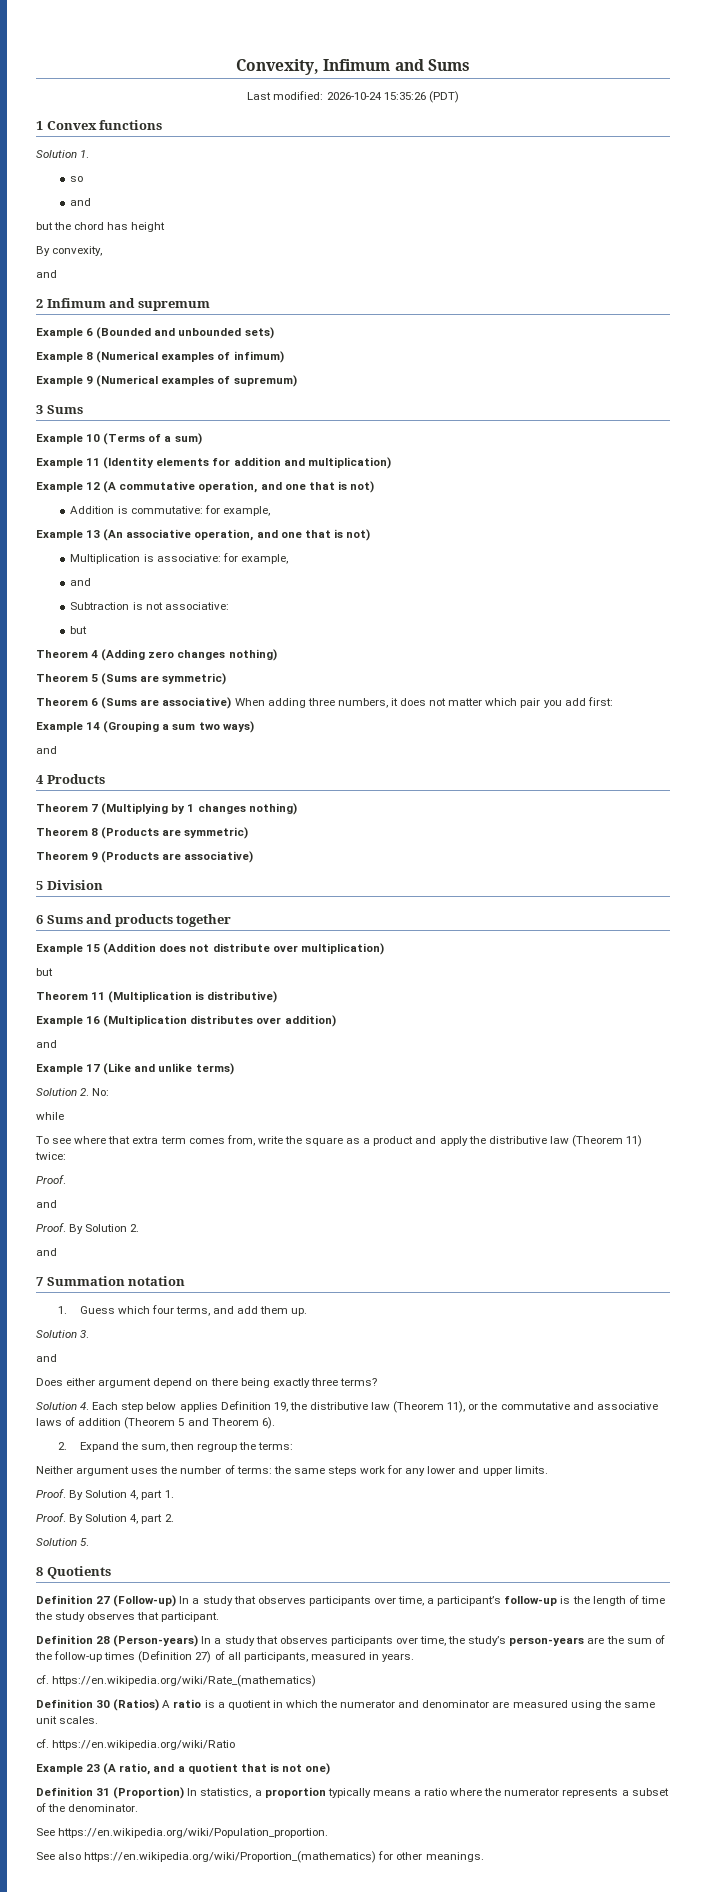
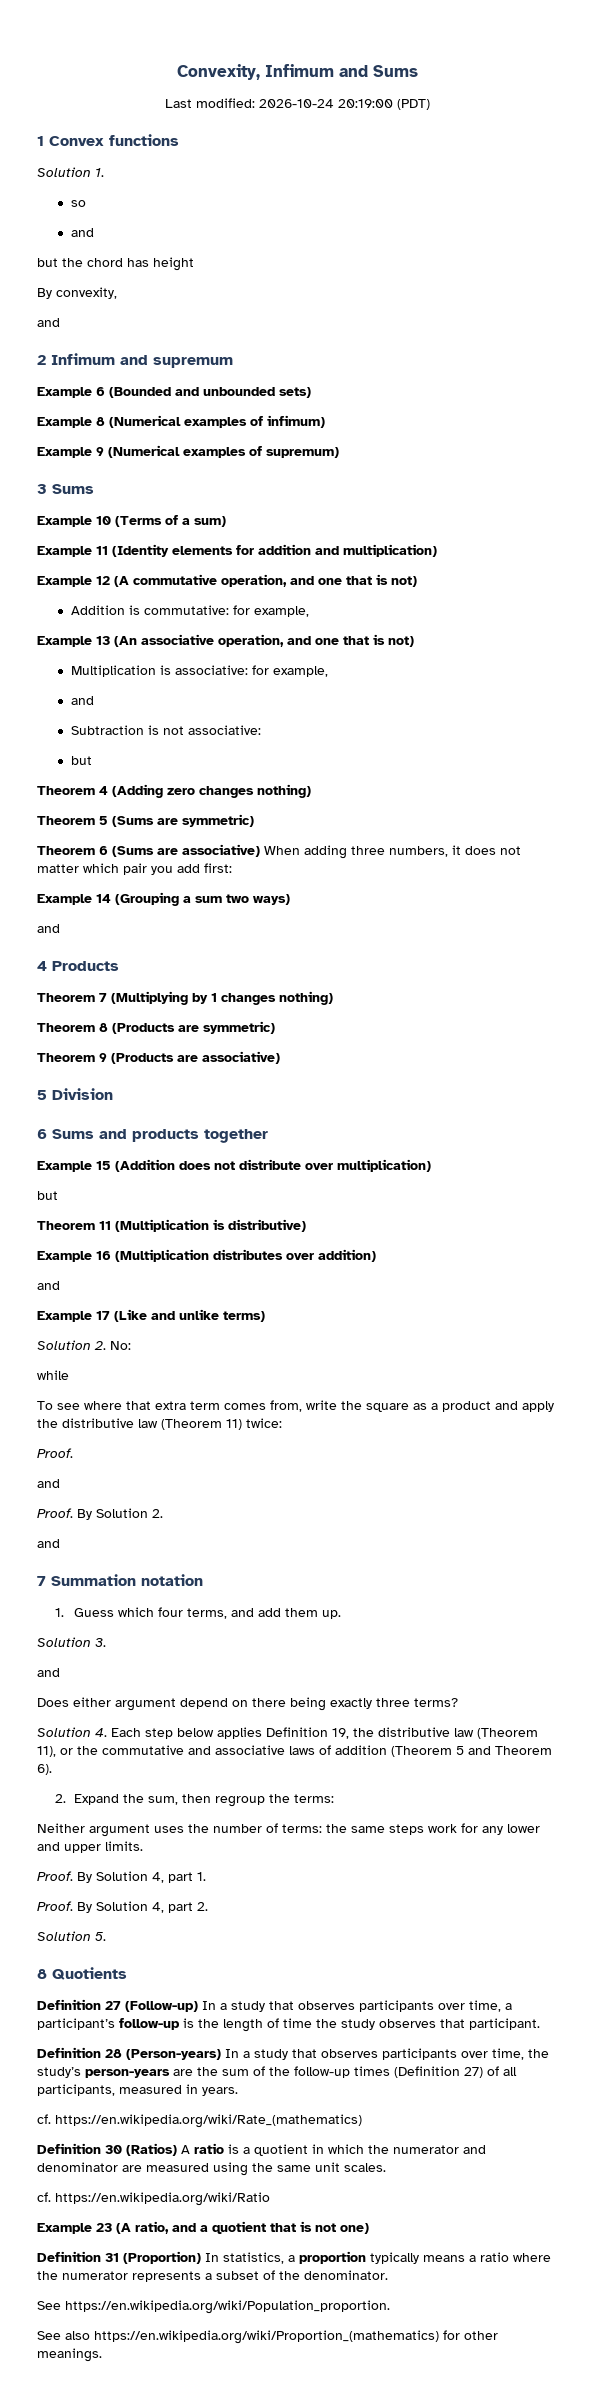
[383,92,426,100] 15:35:26 -> [338,99,393,108] 20:19:00

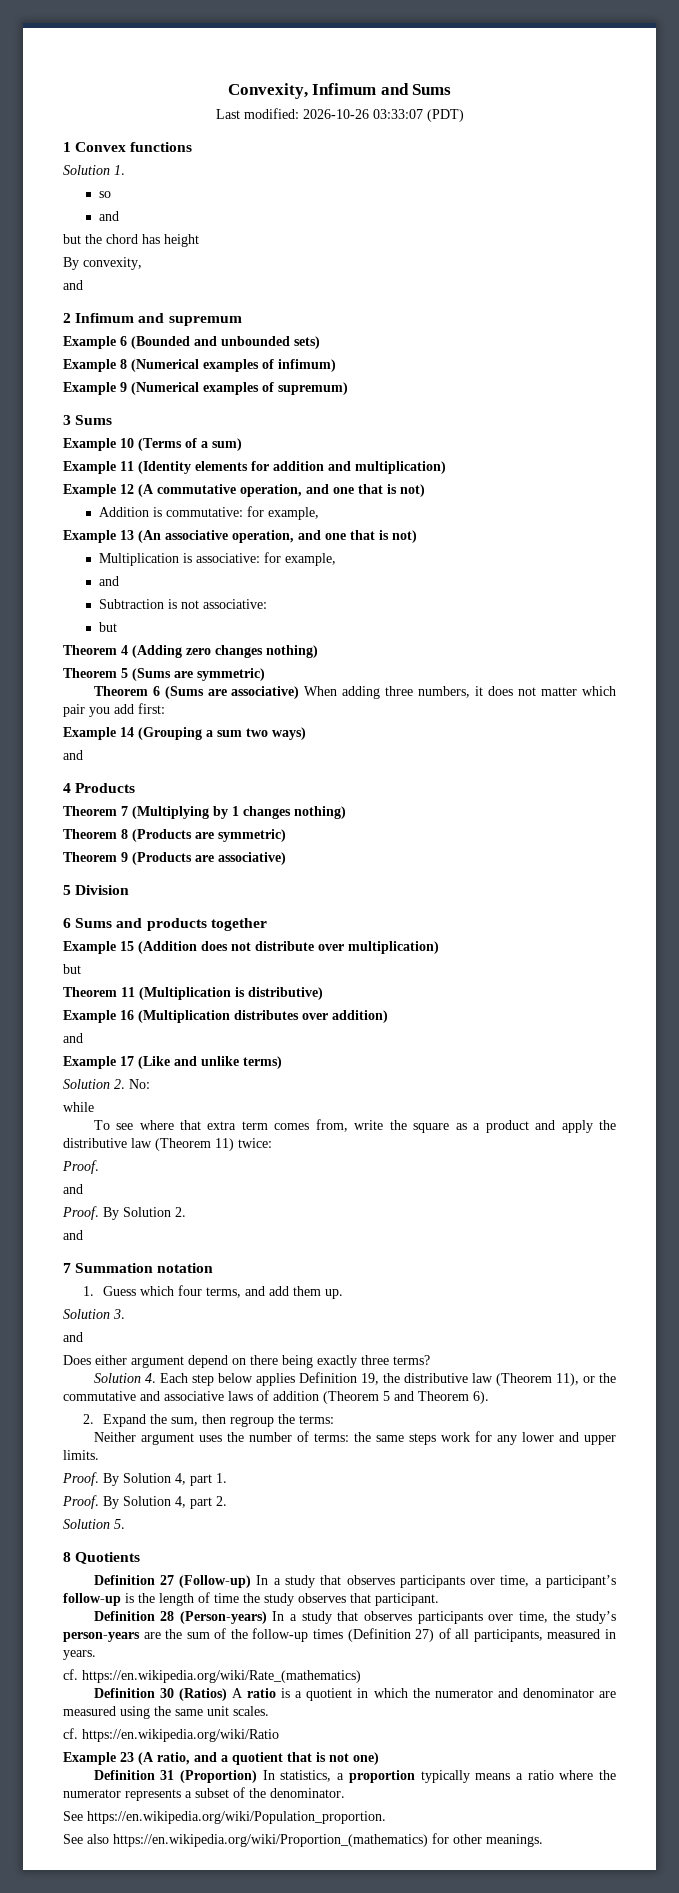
[259,99,393,108] 2026-10-24 20:19:00 -> [302,109,423,119] 2026-10-26 03:33:07

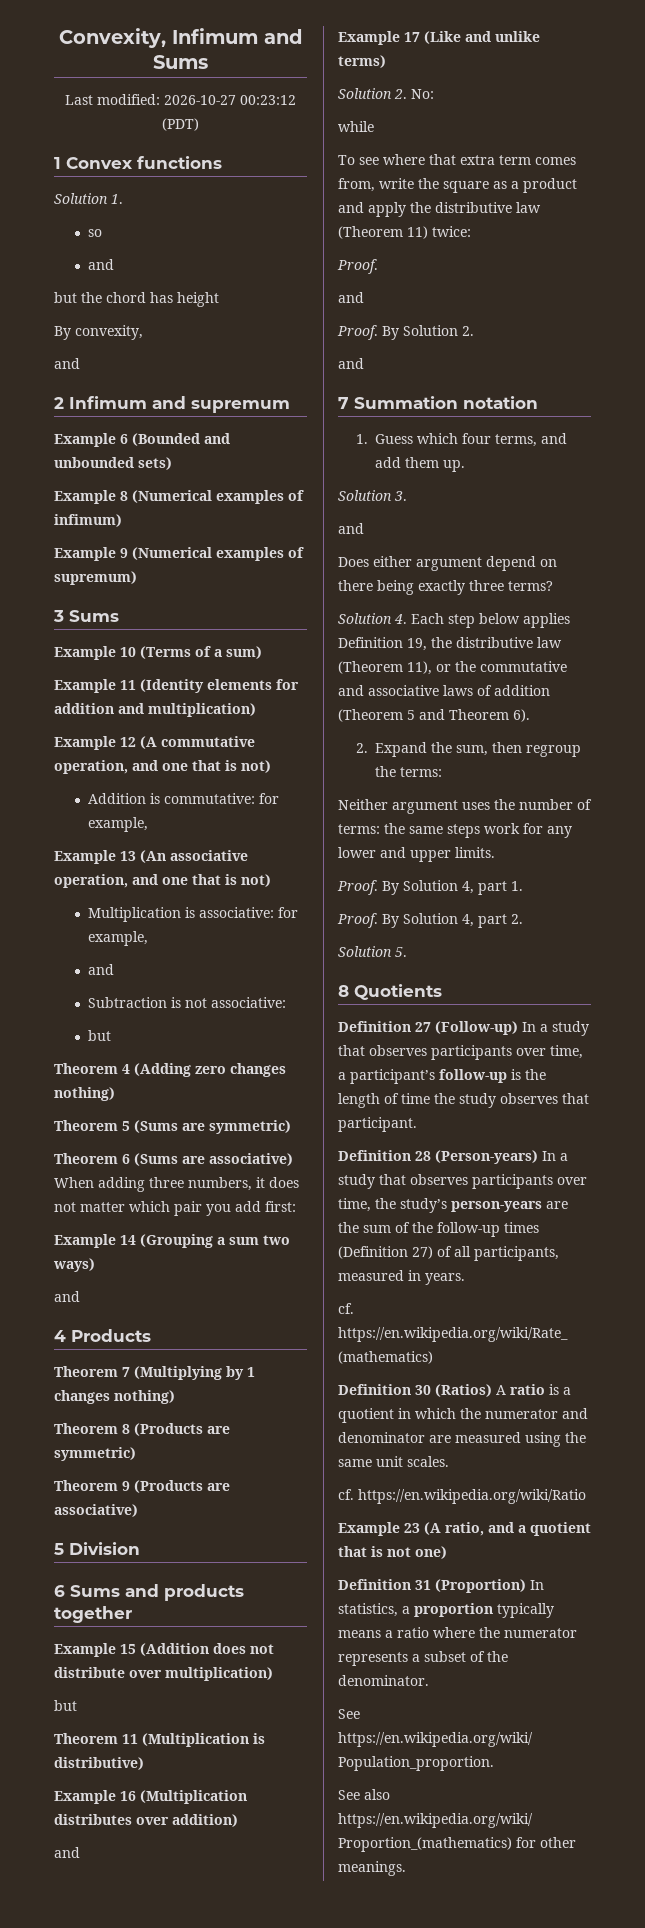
[302,109,423,119] 2026-10-26 03:33:07 -> [164,95,296,105] 2026-10-27 00:23:12

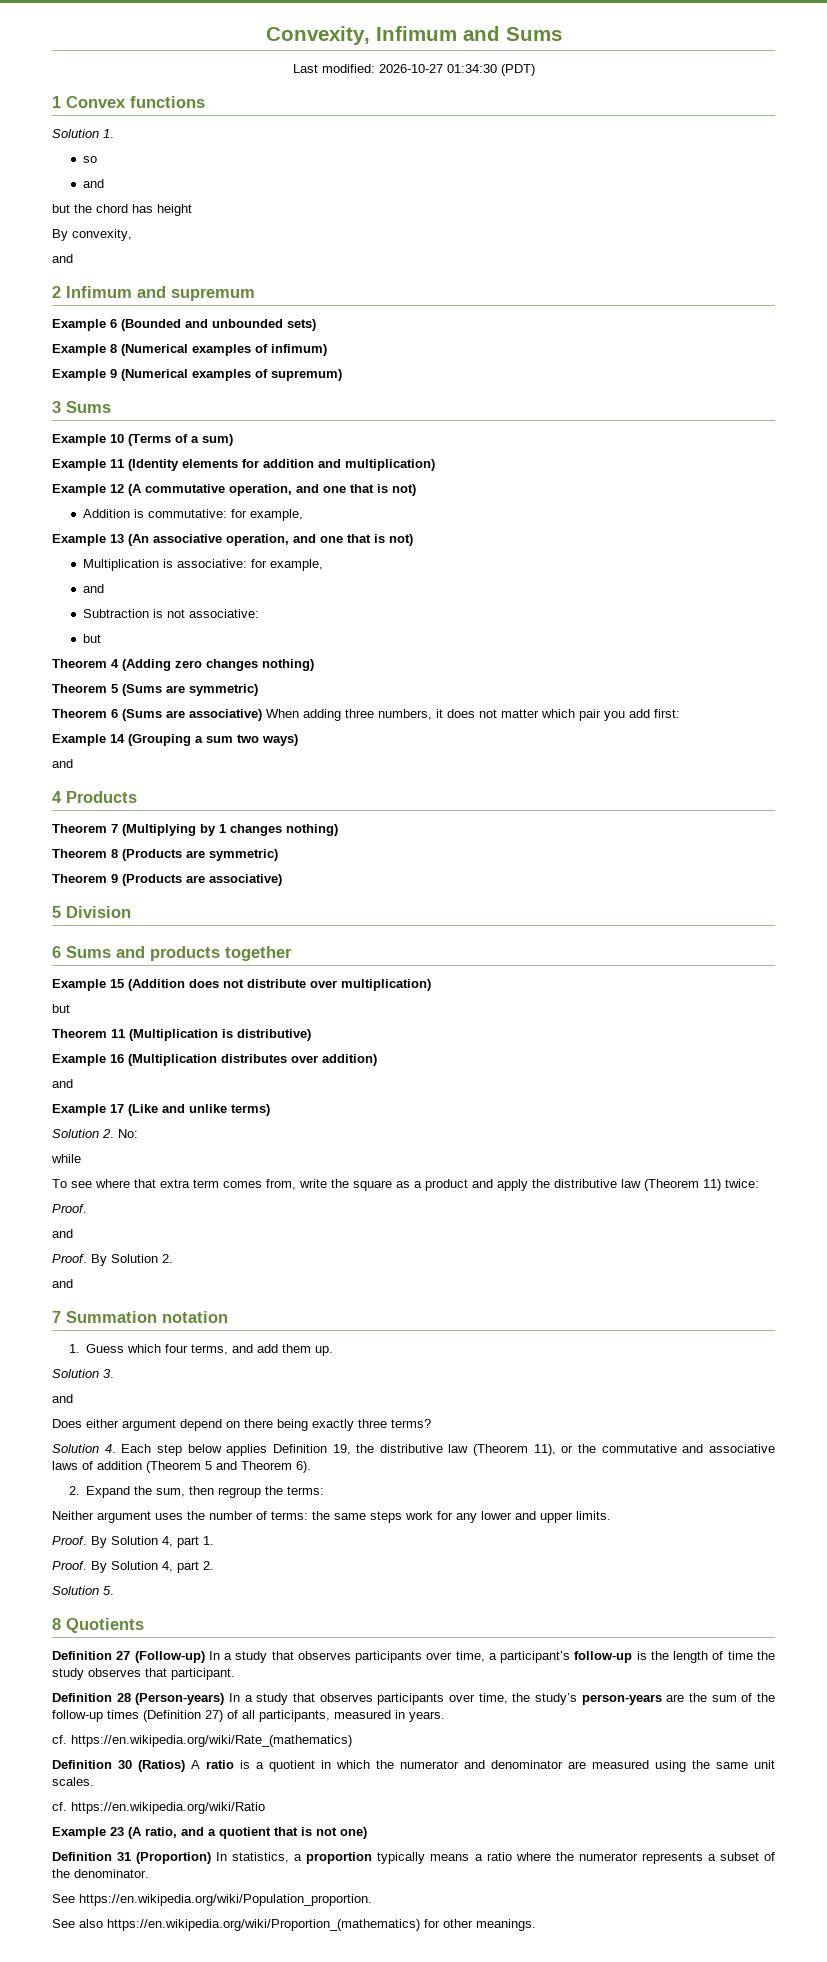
[240,95,296,105] 00:23:12 -> [446,64,497,73] 01:34:30

